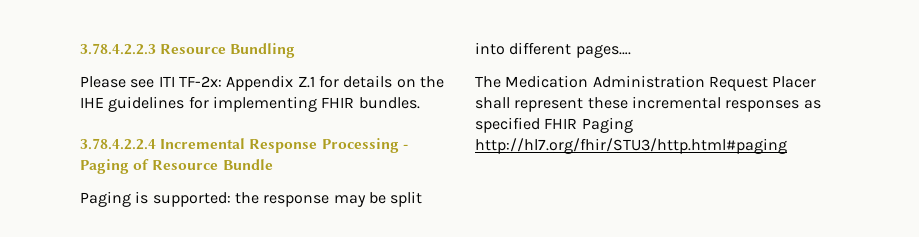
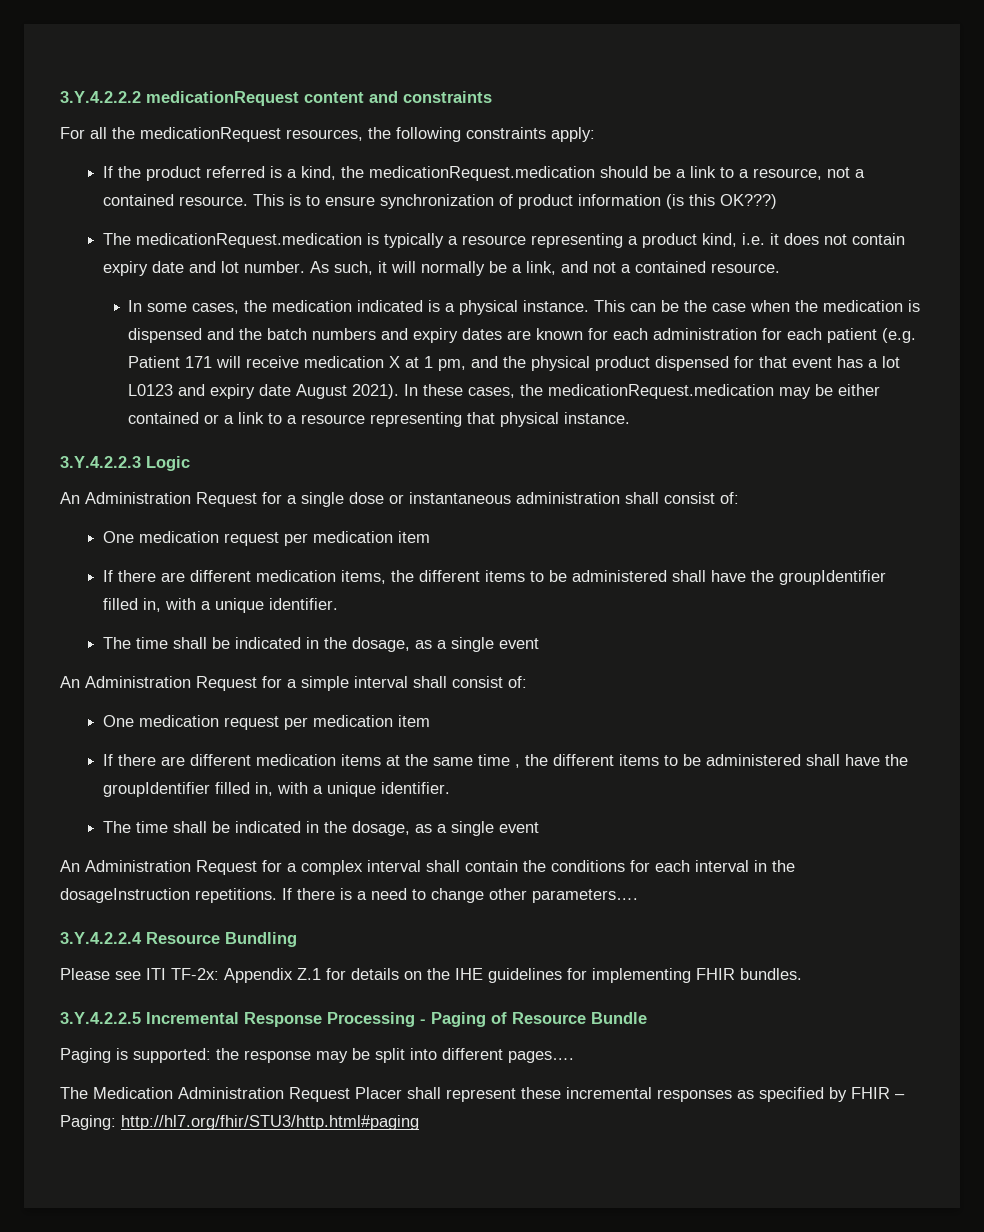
[80,43,156,55] 3.78.4.2.2.3 -> [60,91,492,106] [60,127,595,142] [103,166,866,181] [103,194,778,209] [103,233,906,248] [103,261,781,276] [128,300,921,315] [128,328,917,343] [128,356,901,371] [128,384,881,399] [128,412,631,427] [60,456,190,471] [60,492,739,507] [103,531,431,546] [103,570,887,585] [103,598,339,613] [103,637,540,652] [60,676,527,691] [103,715,431,730] [103,754,909,768] [103,782,451,797] [103,821,540,836] [60,860,795,875] [60,888,638,903] [60,932,142,944] 3.Y.4.2.2.2 medicationRequest content and constraints // For all the medicationRequest resources, the following constraints apply: // If the product referred is a kind, the medicationRequest.medication should be a link to a resource, not a contained resource. This is to ensure synchronization of product information (is this OK???) // The medicationRequest.medication is typically a resource representing a product kind, i.e. it does not contain expiry date and lot number. As such, it will normally be a link, and not a contained resource. // In some cases, the medication indicated is a physical instance. This can be the case when the medication is dispensed and the batch numbers and expiry dates are known for each administration for each patient (e.g. Patient 171 will receive medication X at 1 pm, and the physical product dispensed for that event has a lot L0123 and expiry date August 2021). In these cases, the medicationRequest.medication may be either contained or a link to a resource representing that physical instance. // 3.Y.4.2.2.3 Logic // An Administration Request for a single dose or instantaneous administration shall consist of: // One medication request per medication item // If there are different medication items, the different items to be administered shall have the groupIdentifier filled in, with a unique identifier. // The time shall be indicated in the dosage, as a single event // An Administration Request for a simple interval shall consist of: // One medication request per medication item // If there are different medication items at the same time , the different items to be administered shall have the groupIdentifier filled in, with a unique identifier. // The time shall be indicated in the dosage, as a single event // An Administration Request for a complex interval shall contain the conditions for each interval in the dosageInstruction repetitions. If there is a need to change other parameters…. // 3.Y.4.2.2.4
[80,138,156,150] 3.78.4.2.2.4 -> [60,1012,141,1024] 3.Y.4.2.2.5
[544,117,633,133] FHIR Paging -> [829,1087,905,1102] [60,1115,116,1130] by FHIR – Paging:

